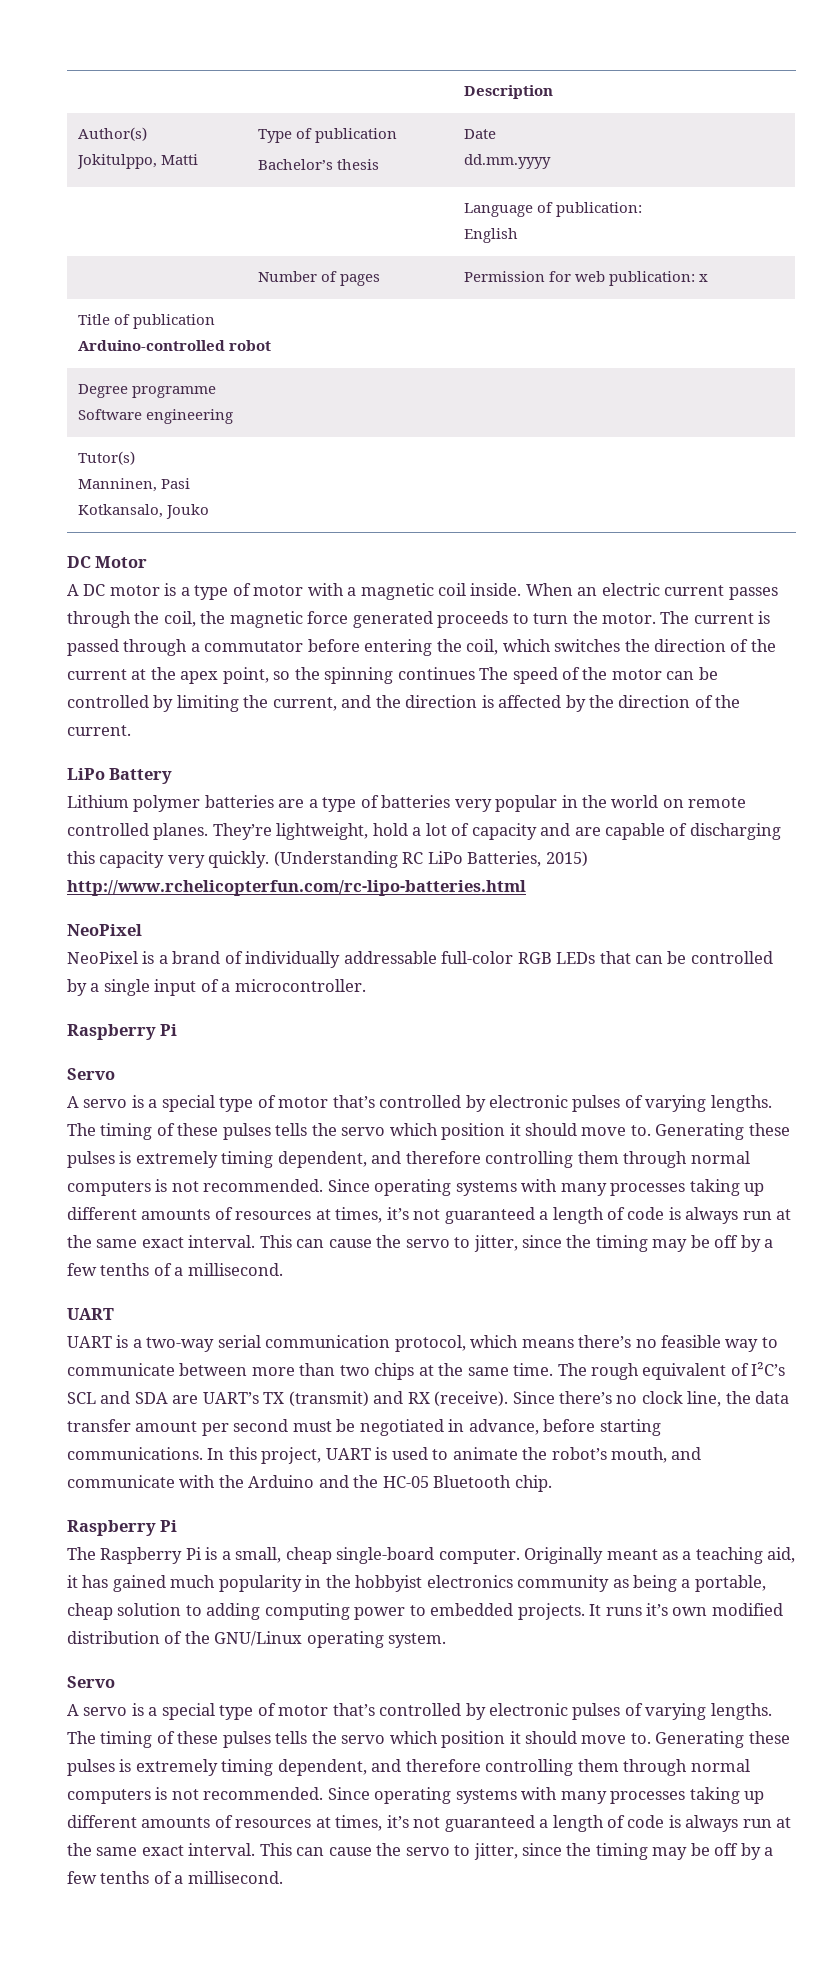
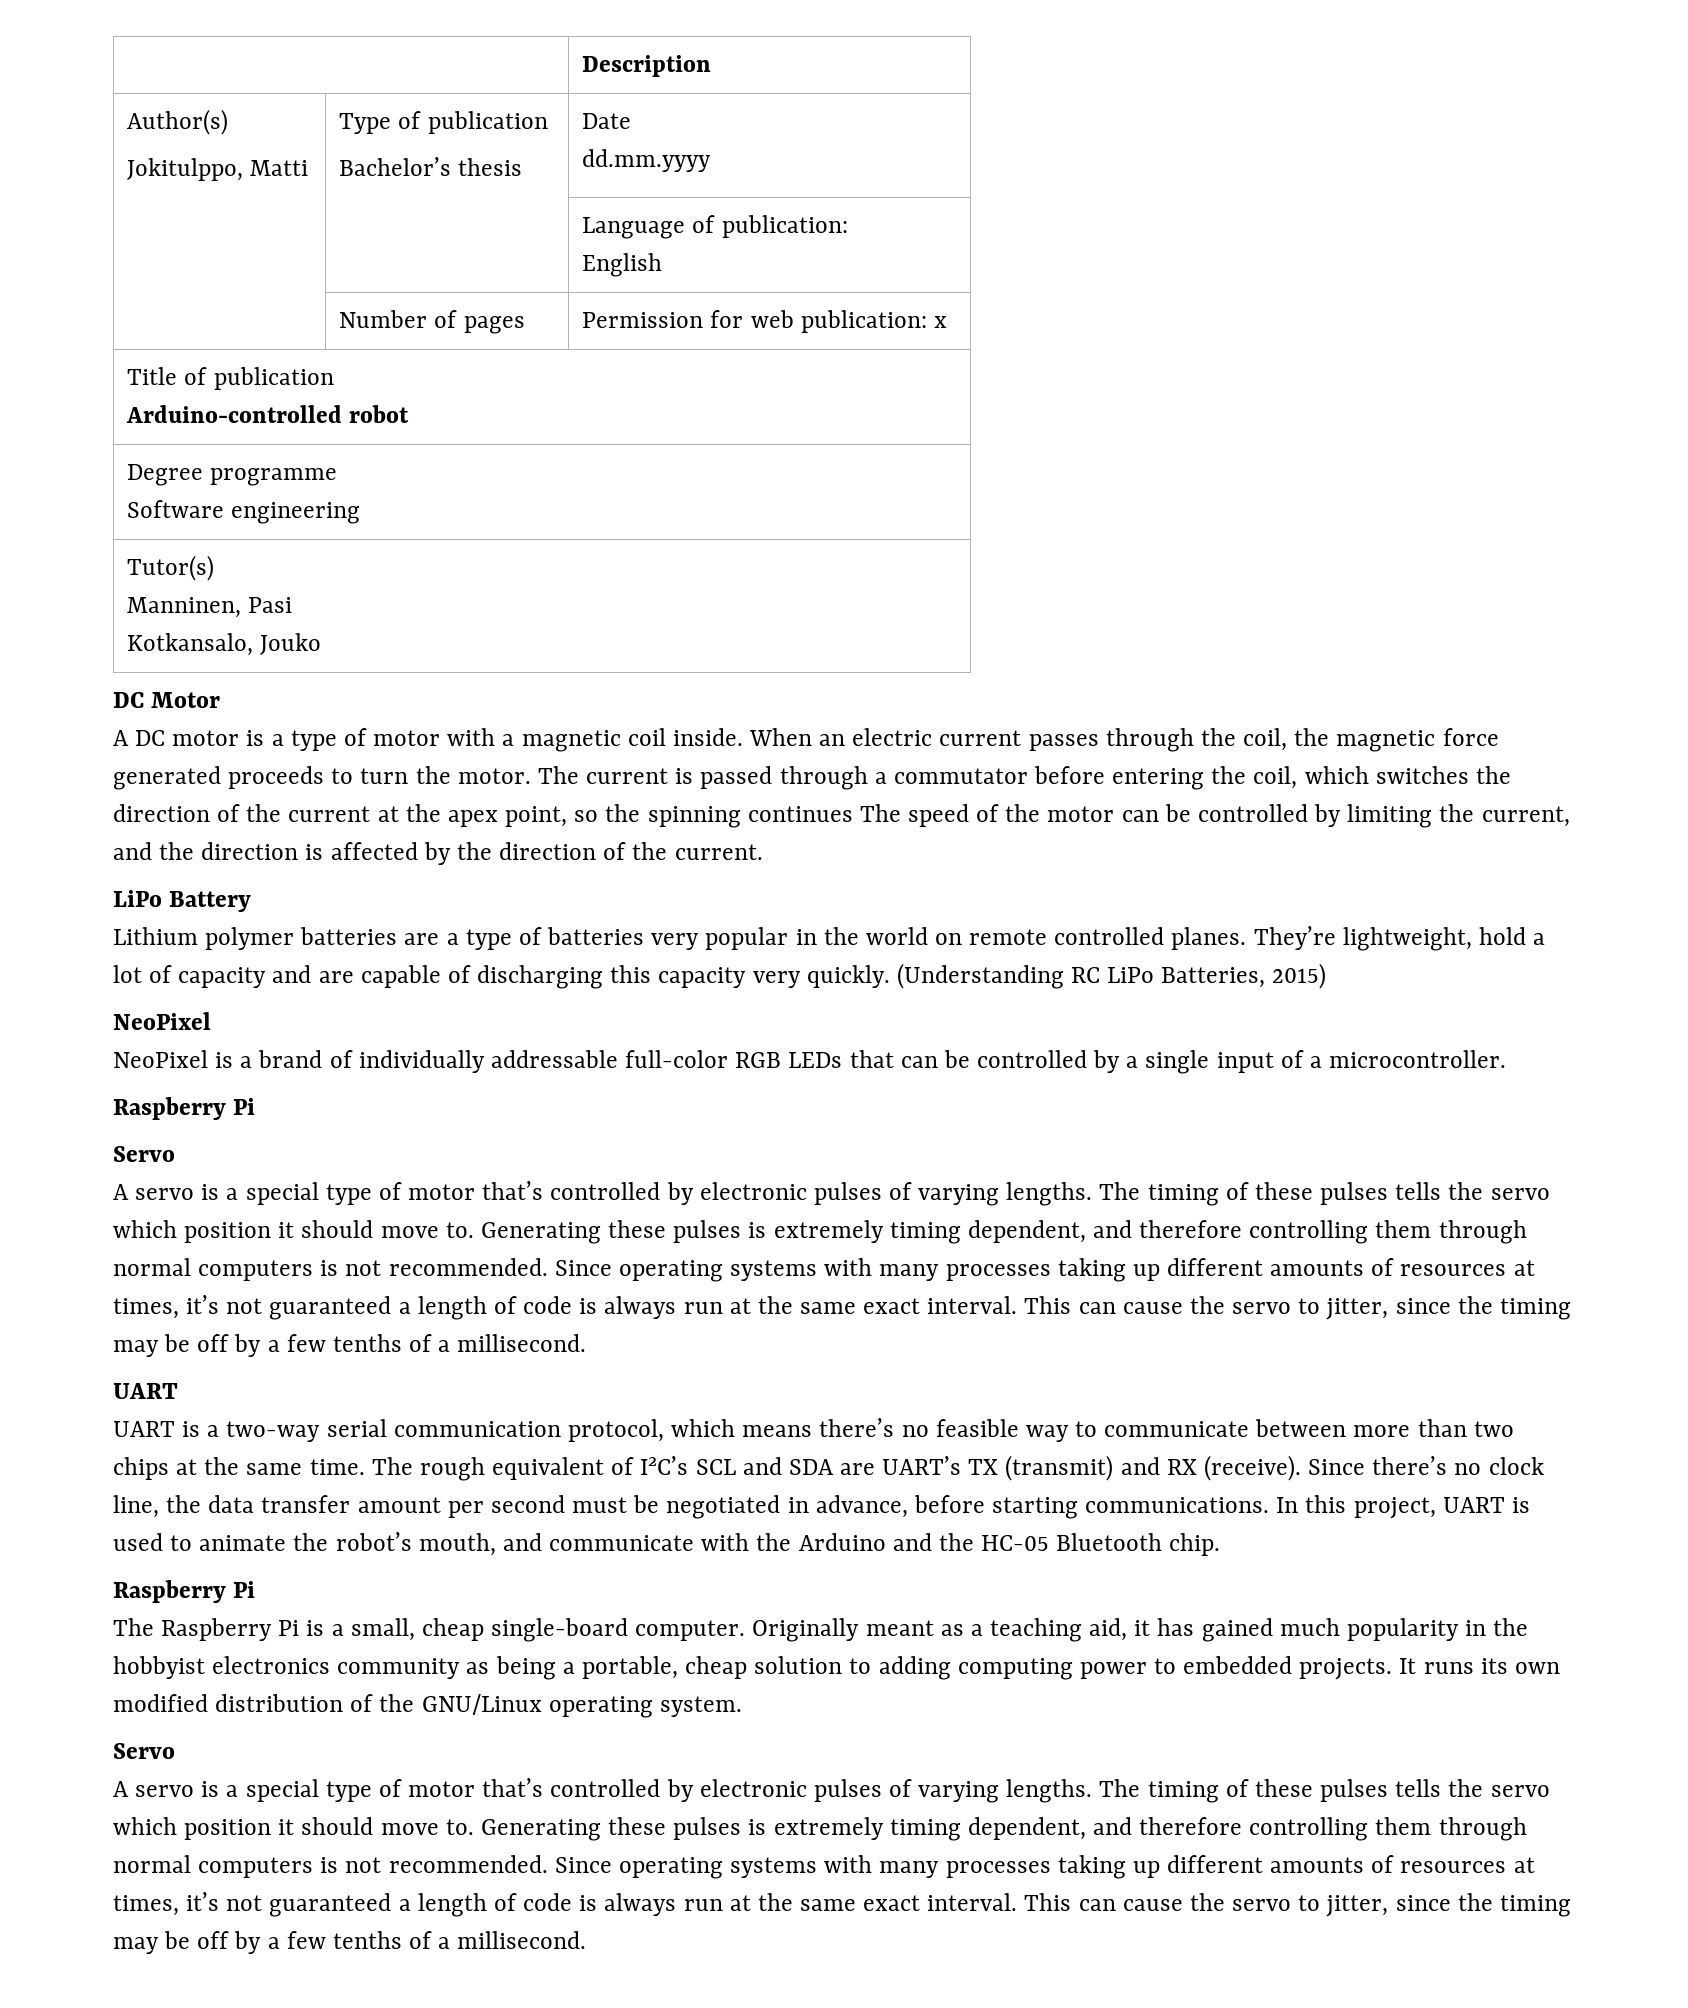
[67,880,526,896] http://www.rchelicopterfun.com/rc-lipo-batteries.html -> (1327, 976) none
[646,1603,669,1616] it’s -> [1480,1658,1508,1674] its

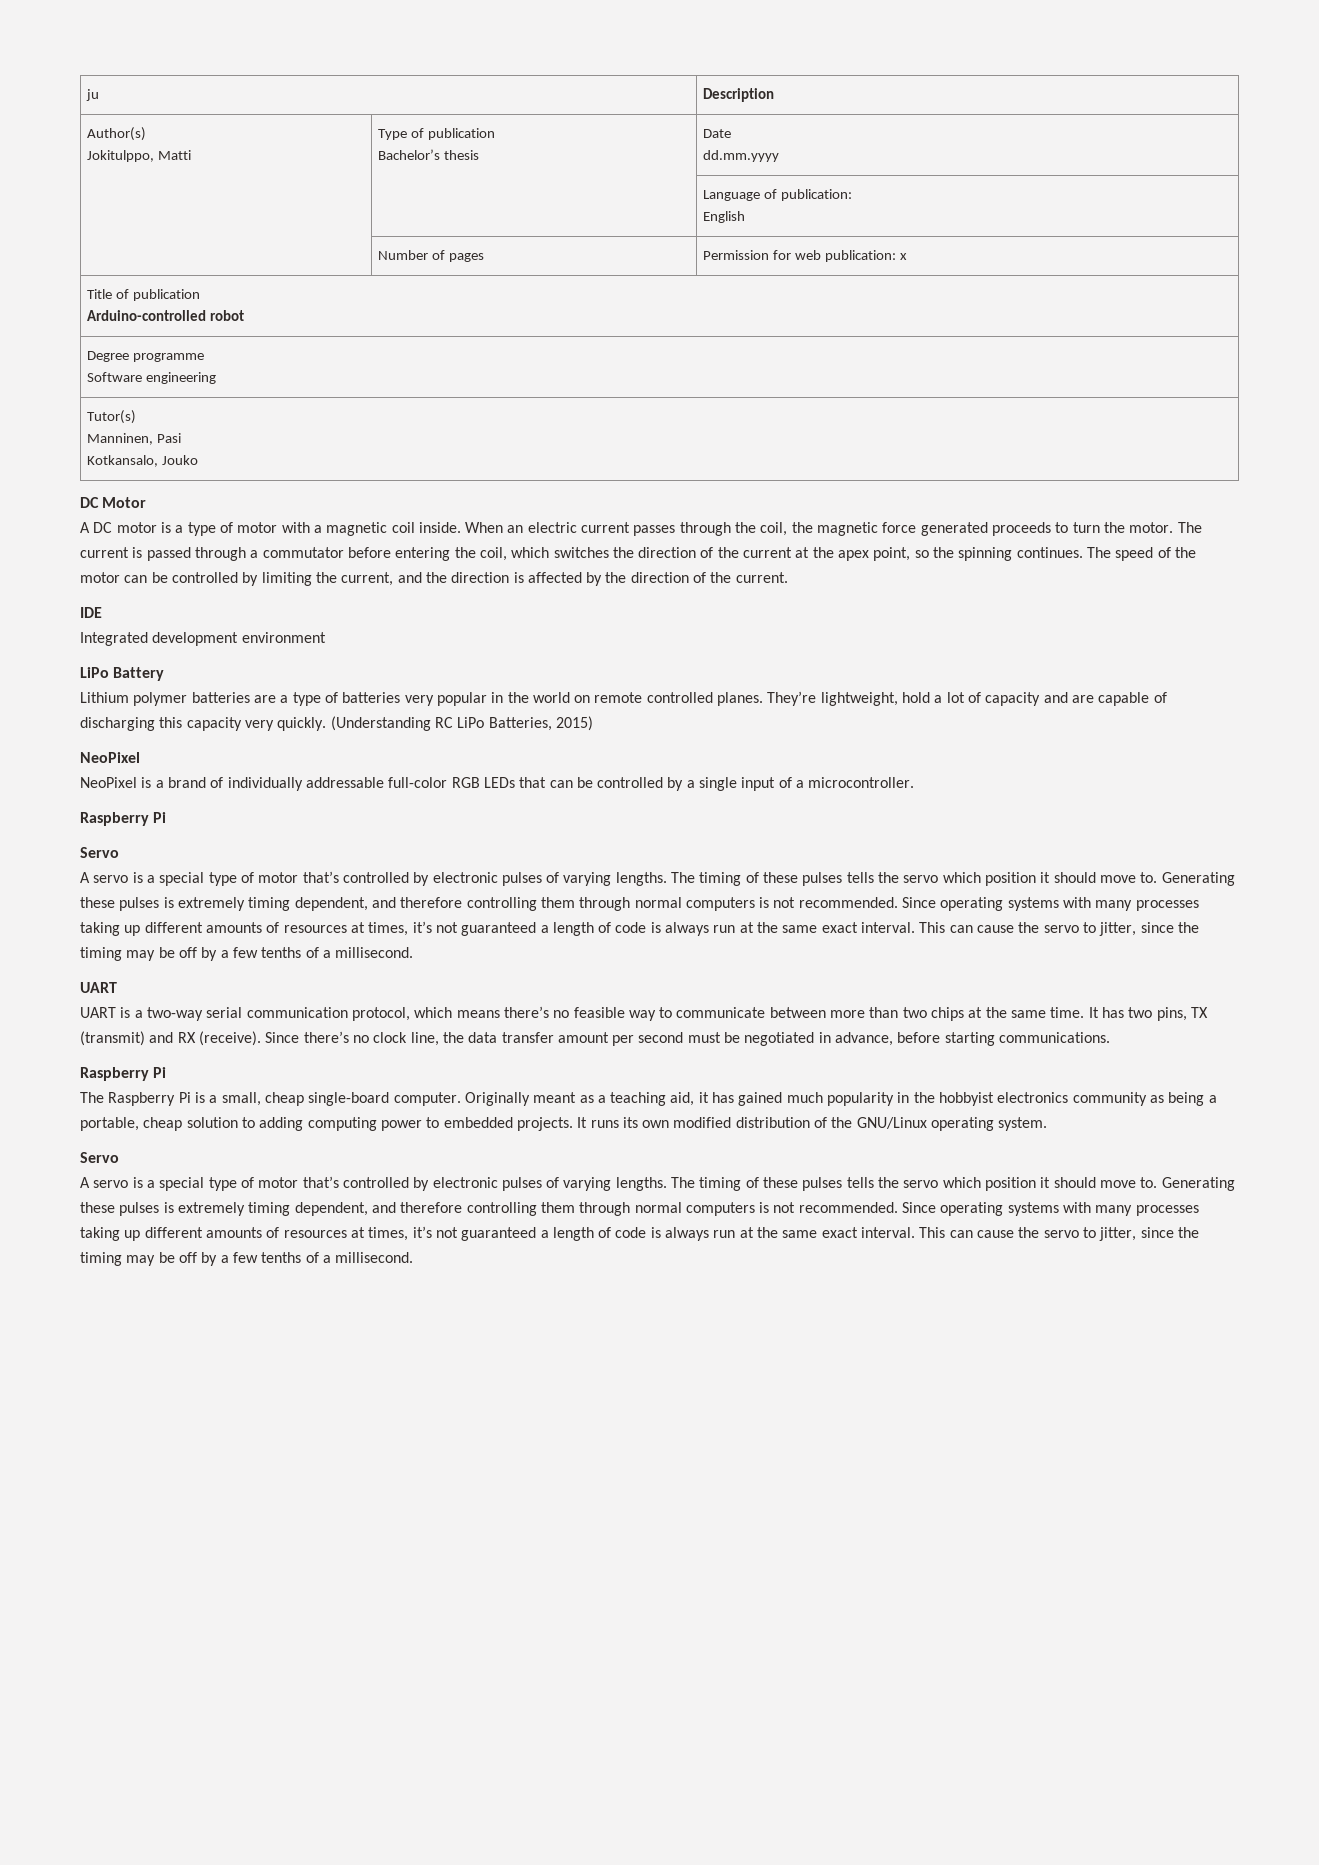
(582, 66) none -> [86,89,100,101] ju
[747,806,853,822] continues -> [1016,547,1083,558] continues.
(763, 852) none -> [80,607,102,618] [80,632,326,646] // IDE // Integrated development environment
[371,1456,962,1481] The rough equivalent of I²C’s SCL and SDA are UART’s -> [1088,1007,1187,1021] It has two pins,
[1276,1495,1530,1519] [113,1532,1221,1556] In this project, UART is used to animate the robot’s mouth, and communicate with the Arduino and the HC-05 Bluetooth chip. -> (1111, 1037) none

